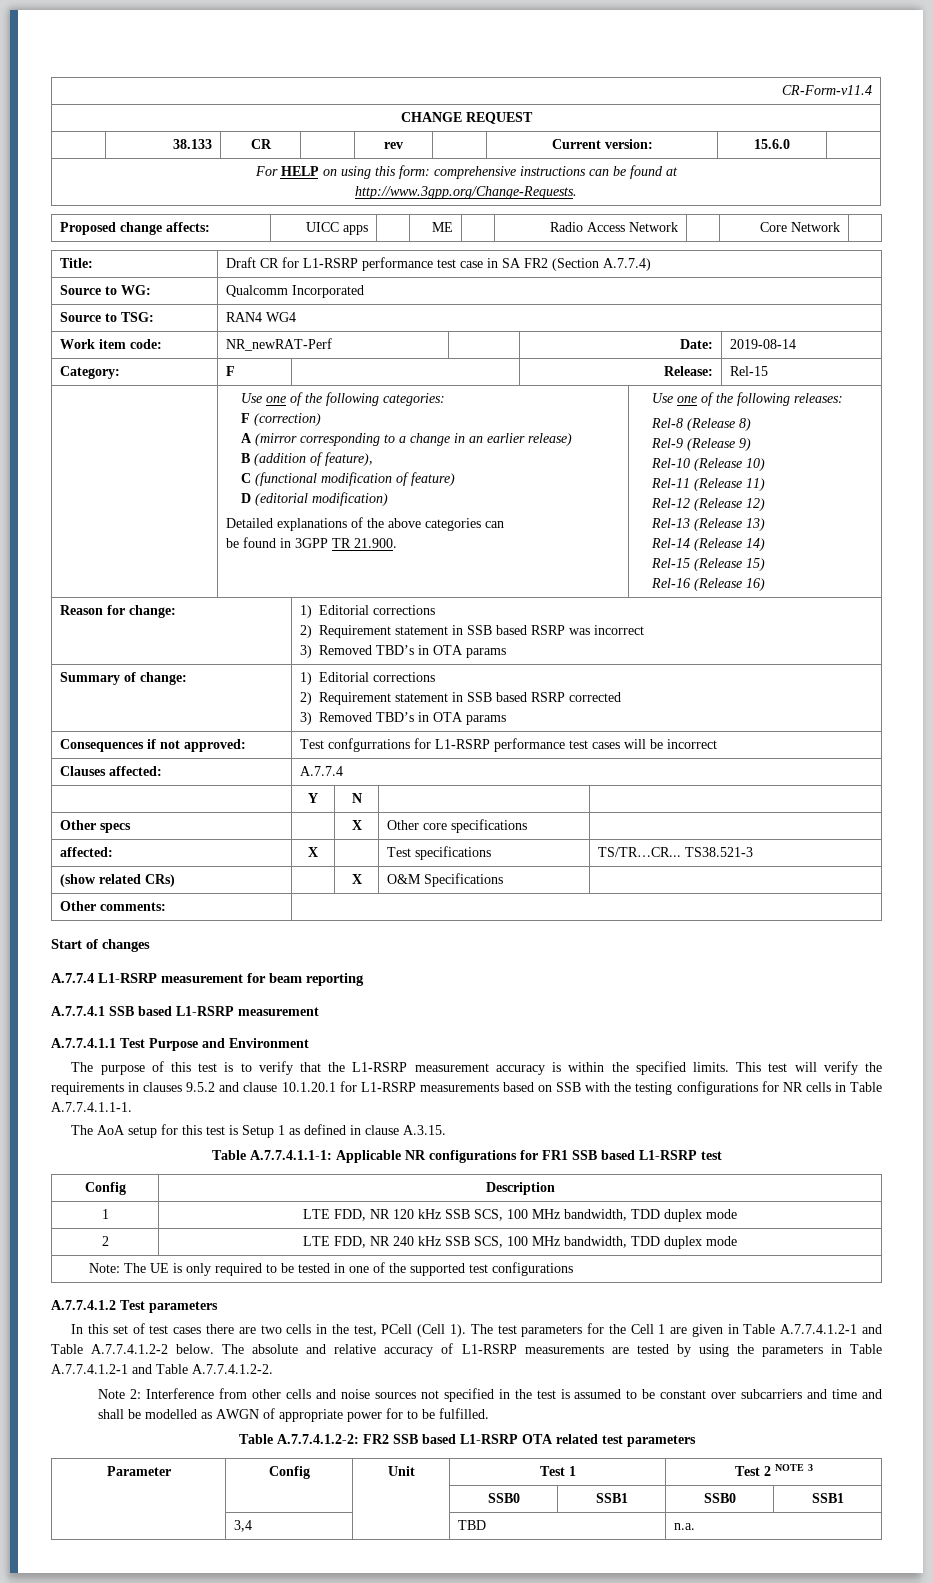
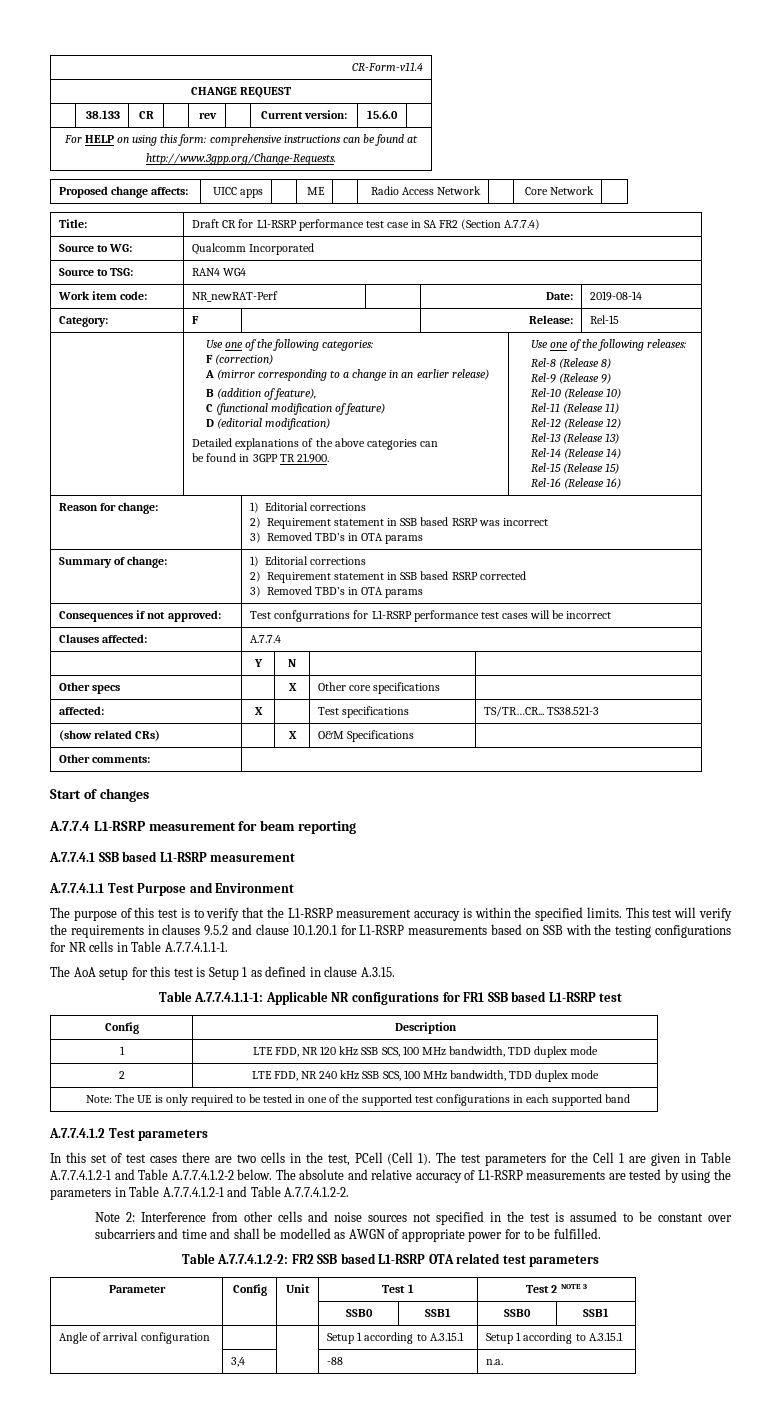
(573, 1269) none -> [512,1094,631,1106] in each supported band
(844, 1498) none -> [59,1332,210,1344] [327,1332,464,1344] [486,1332,623,1344] // Angle of arrival configuration | | | Setup 1 according to A.3.15.1 | Setup 1 according to A.3.15.1
[458,1520,487,1530] TBD -> [327,1357,344,1365] -88

